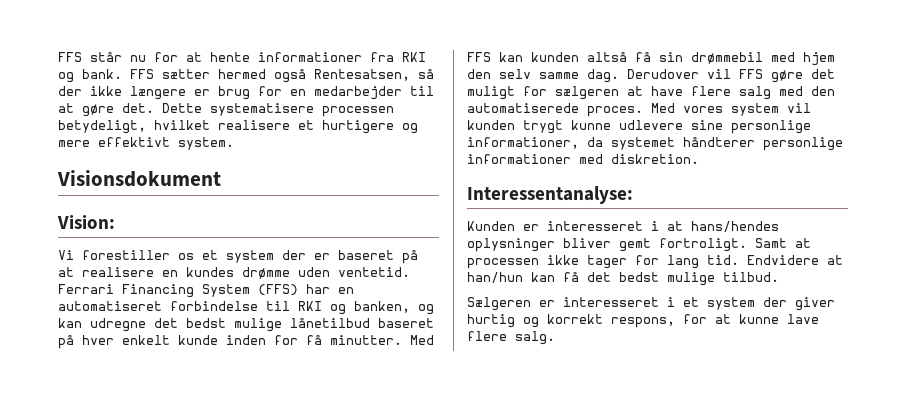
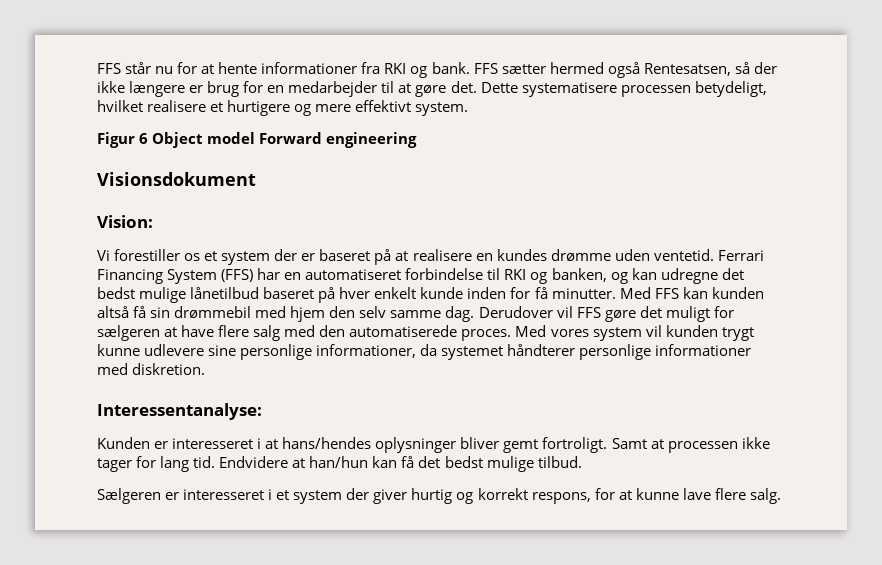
(234, 143) none -> [97,132,418,148] // Figur 6 Object model Forward engineering

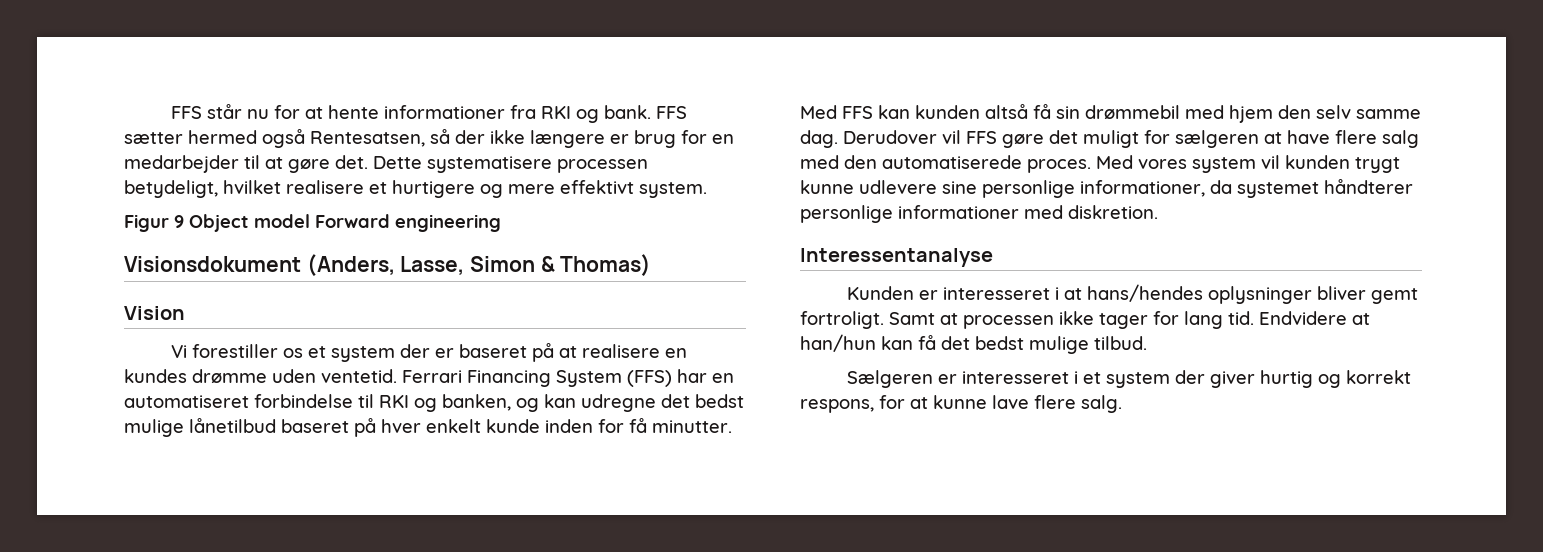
[139,133,149,144] 6 -> [174,215,184,228] 9
[97,215,153,228] // Vision: -> [306,254,652,276] [124,306,185,320] (Anders, Lasse, Simon & Thomas) // Vision
[97,403,262,420] Interessentanalyse: -> [800,248,993,267] Interessentanalyse

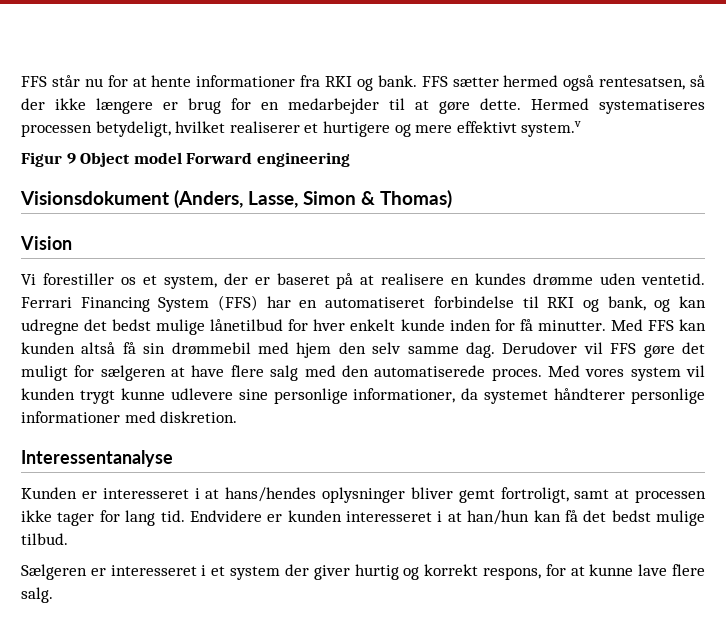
[310,131,425,147] Rentesatsen, -> [599,77,686,90] rentesatsen,
[335,155,552,173] det. Dette systematisere -> [480,98,705,114] dette. Hermed systematiseres
[286,180,364,194] realisere -> [229,121,300,133] realiserer
[639,182,707,198] system. -> [521,121,582,137] system.v
[330,346,395,362] system -> [163,275,217,289] system,
[442,394,511,411] banken, -> [607,296,646,311] bank,
[281,418,376,437] baseret på -> [288,319,309,331] for
[800,311,935,329] fortroligt. Samt -> [500,487,610,503] fortroligt, samt
(1347, 318) none -> [267,510,443,522] er kunden interesseret i

